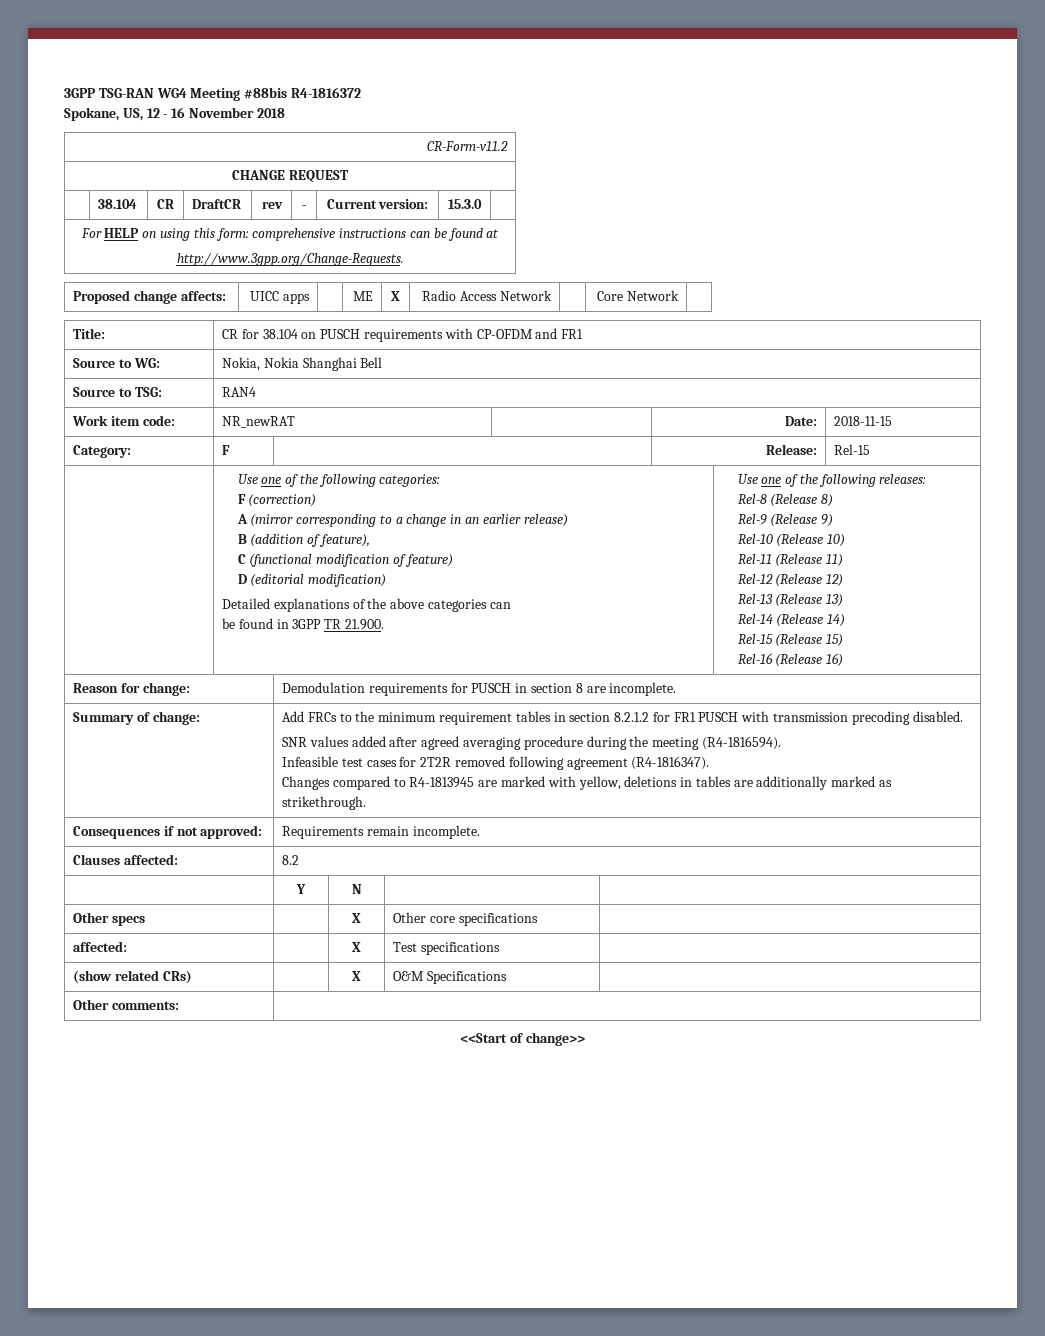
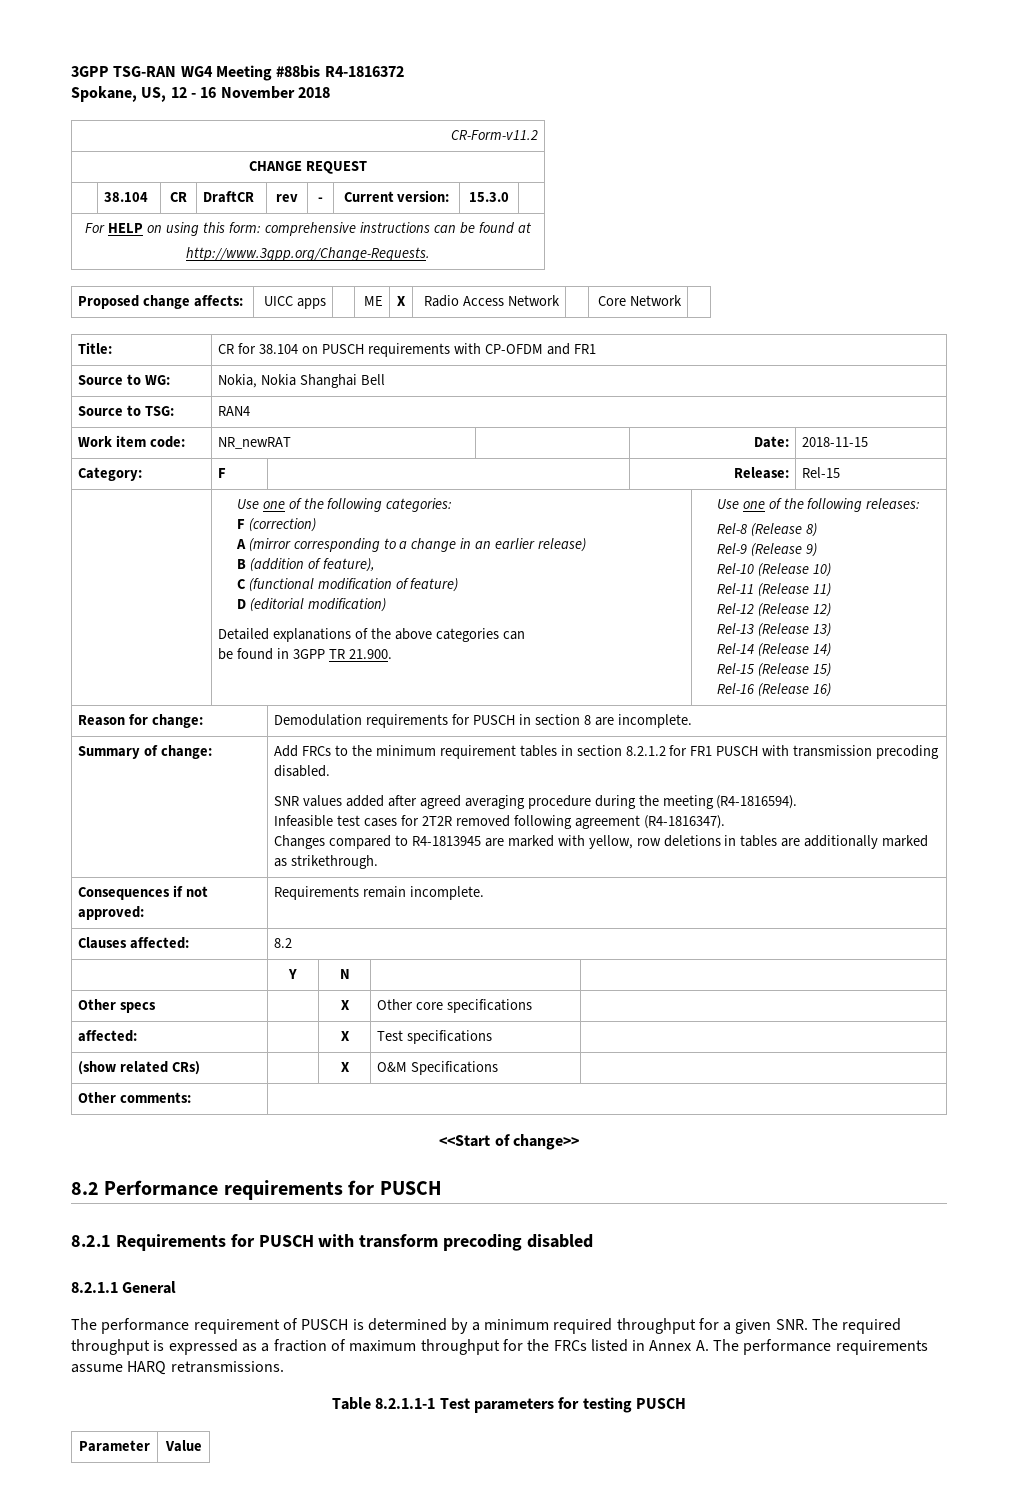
(621, 783) none -> [636,838,661,846] row
(585, 1039) none -> [71,1180,441,1200] [71,1234,594,1251] [71,1281,177,1294] [71,1318,902,1334] [71,1339,928,1355] [71,1361,284,1375] [332,1397,686,1413] [79,1440,150,1452] [164,1440,202,1452] // 8.2 Performance requirements for PUSCH // 8.2.1 Requirements for PUSCH with transform precoding disabled // 8.2.1.1 General // The performance requirement of PUSCH is determined by a minimum required throughput for a given SNR. The required throughput is expressed as a fraction of maximum throughput for the FRCs listed in Annex A. The performance requirements assume HARQ retransmissions. // Table 8.2.1.1-1 Test parameters for testing PUSCH // Parameter | Value

